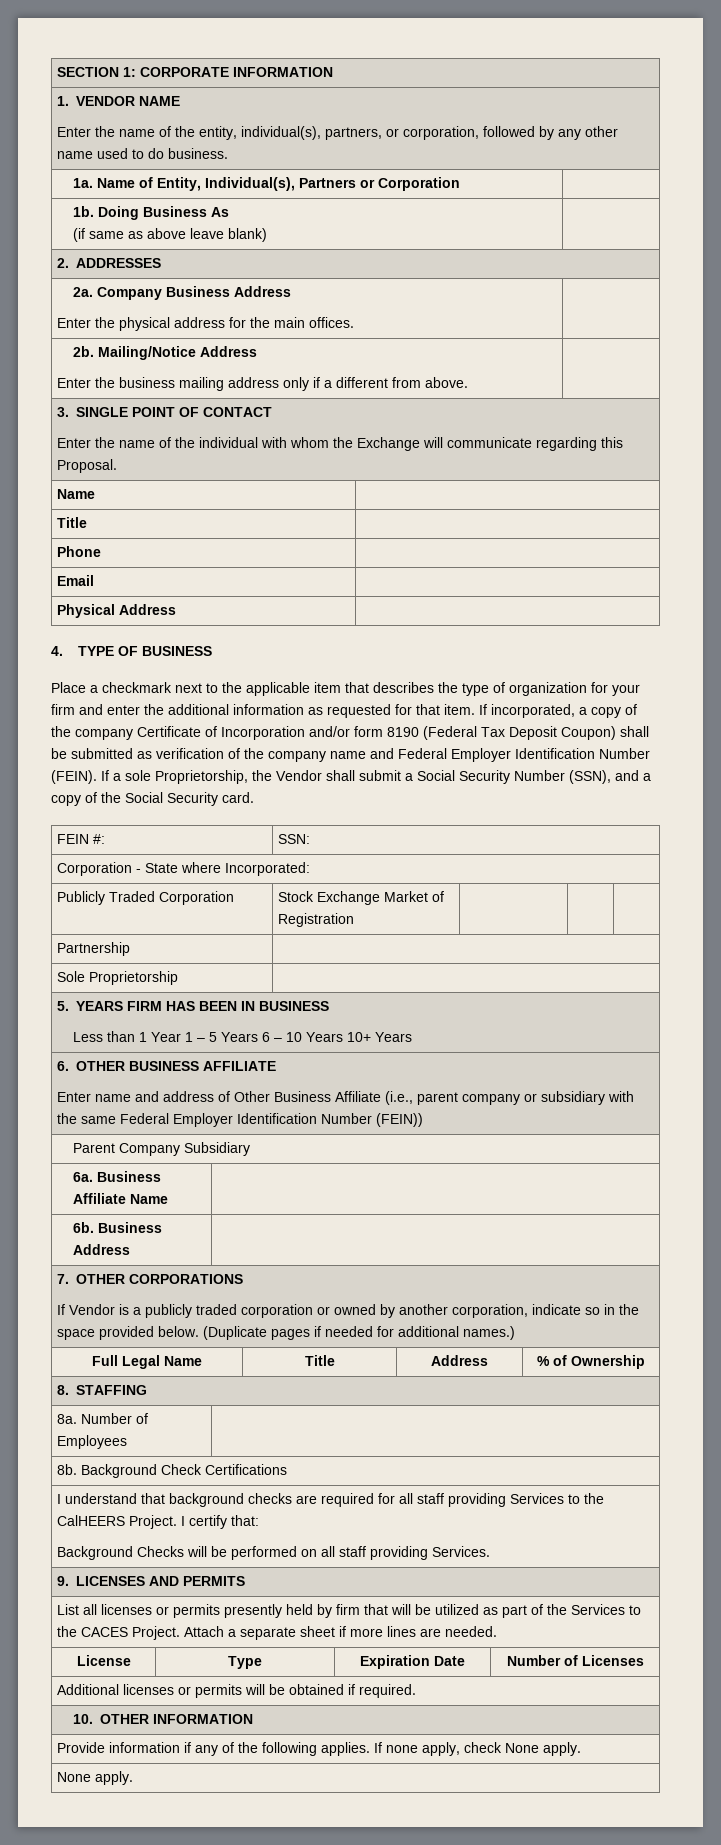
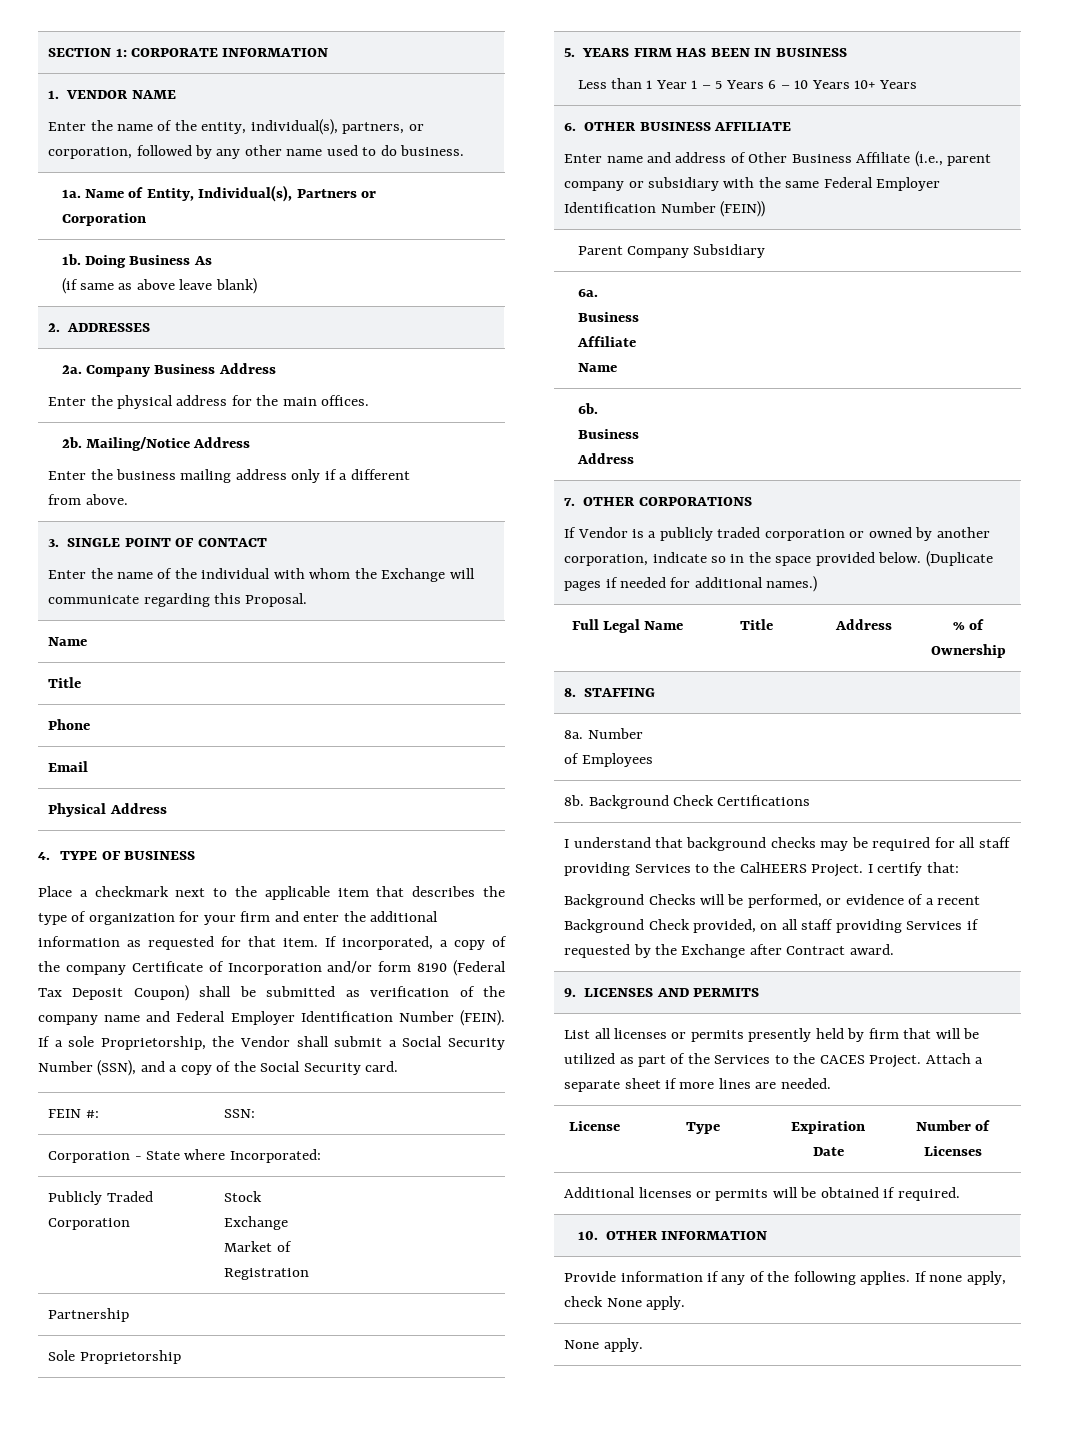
[296,1495,318,1504] are -> [820,837,868,851] may be
[231,1546,491,1560] performed on all staff providing Services. -> [747,894,981,908] [564,919,979,933] [564,944,894,958] performed, or evidence of a recent Background Check provided, on all staff providing Services if requested by the Exchange after Contract award.

